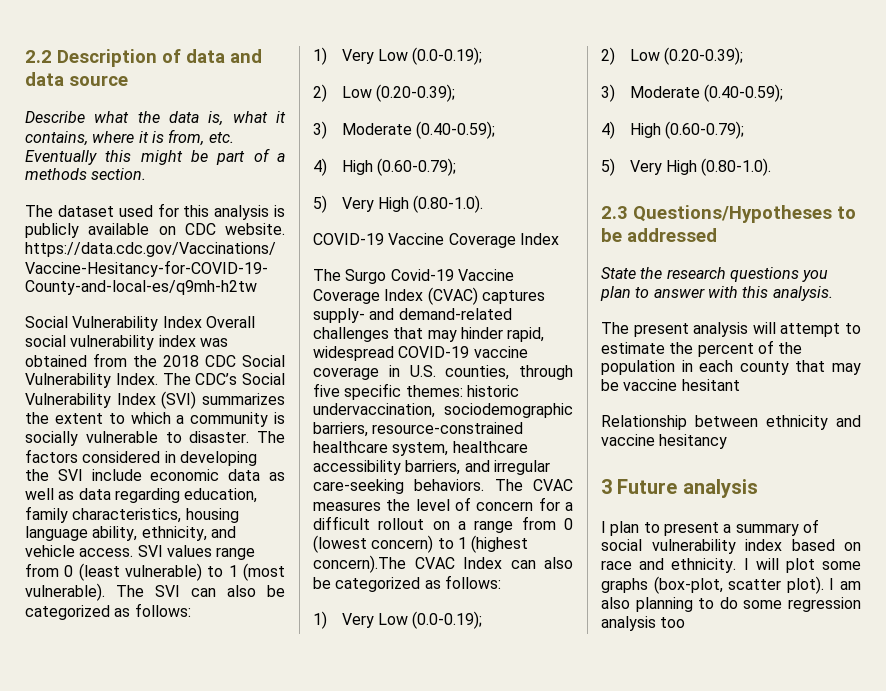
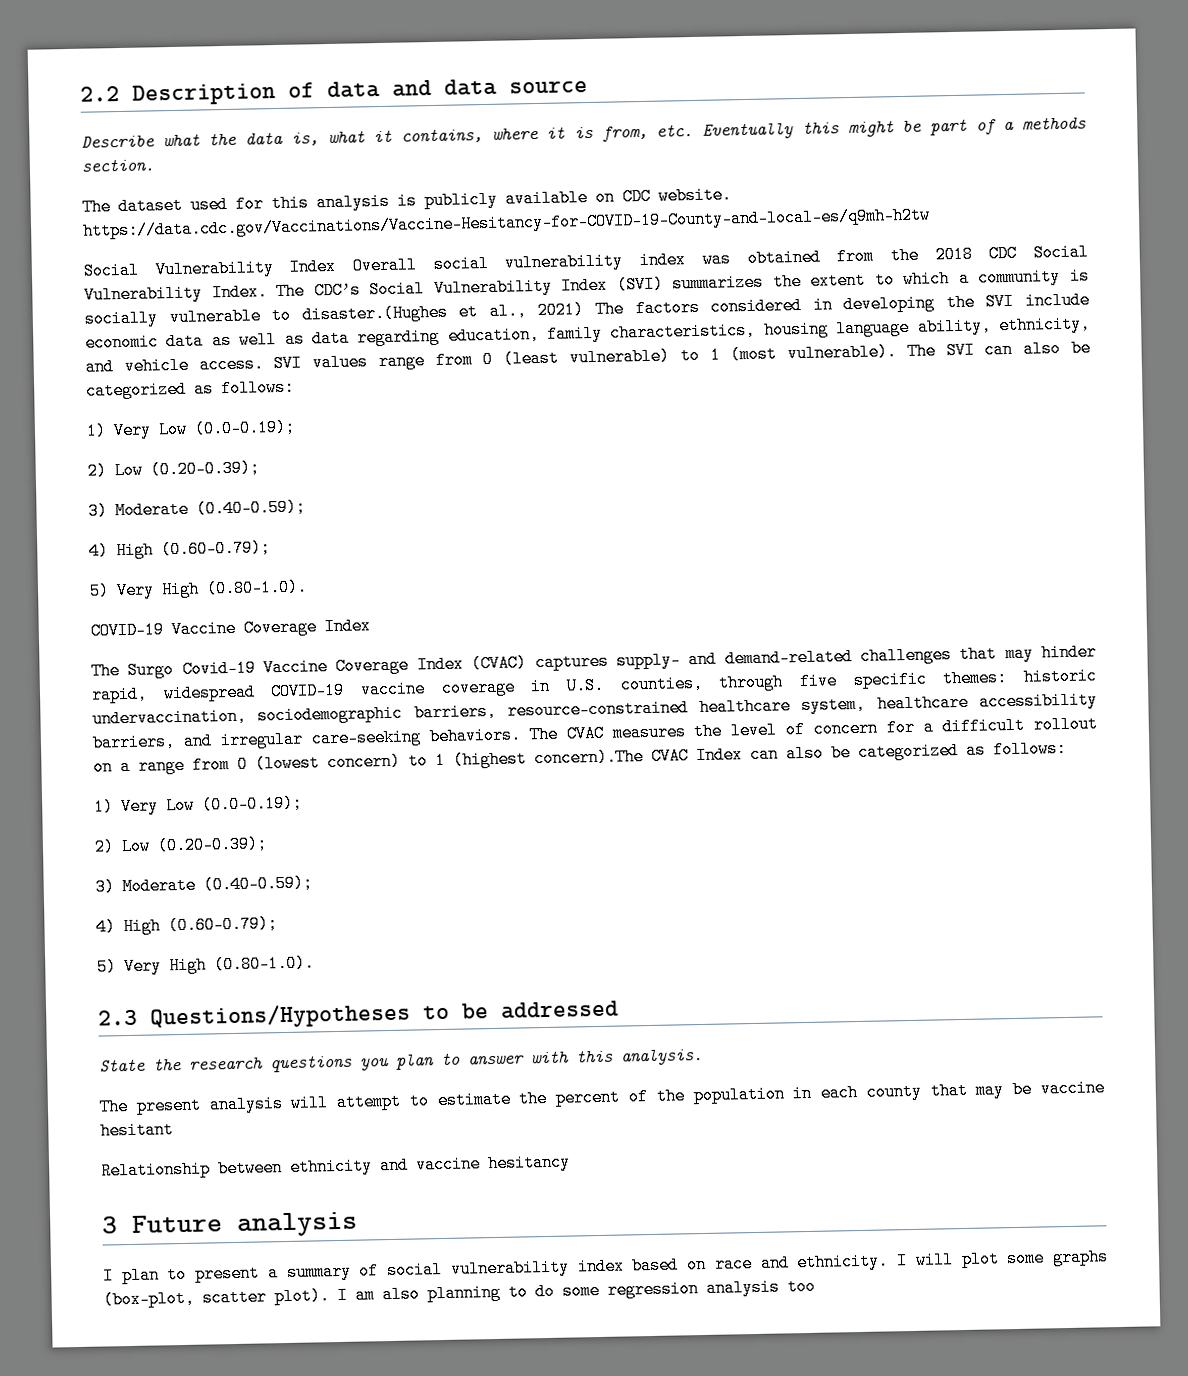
[189,431,250,443] disaster. -> [301,301,585,324] disaster.(Hughes et al., 2021)

